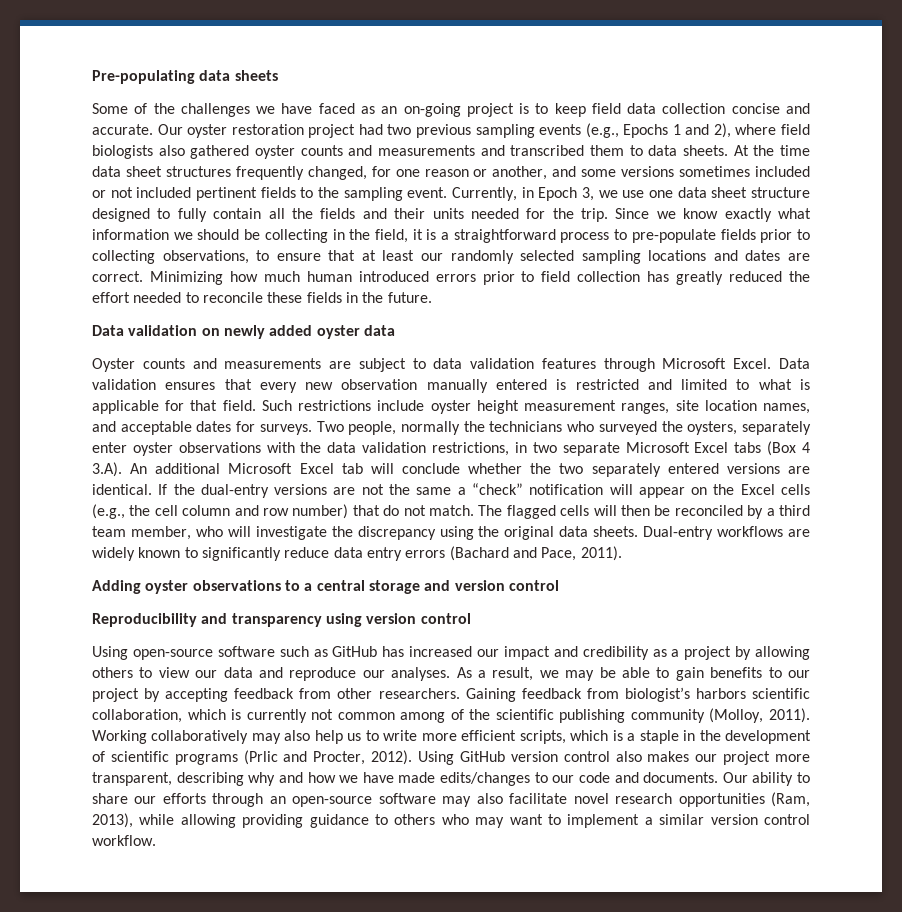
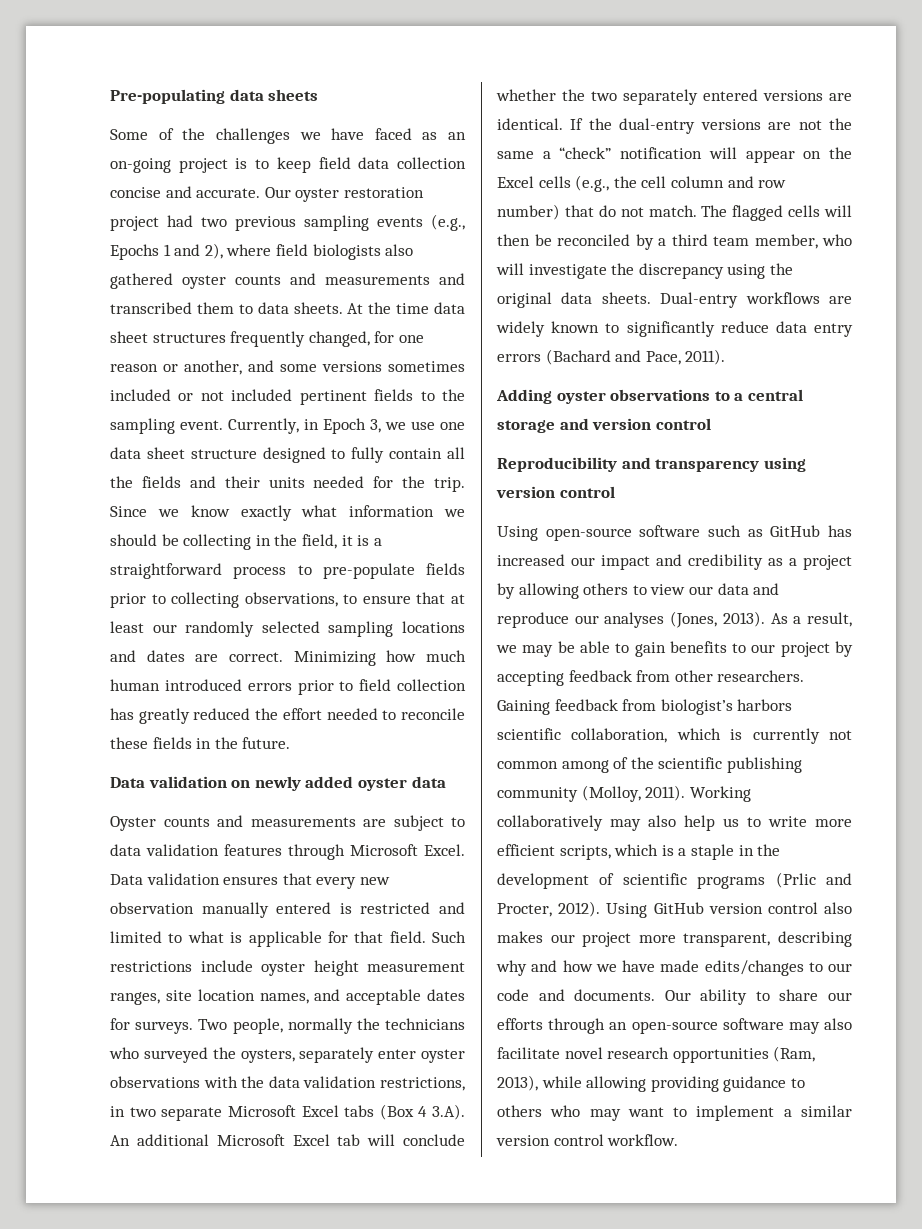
[391,667,451,681] analyses. -> [604,611,765,628] analyses (Jones, 2013).

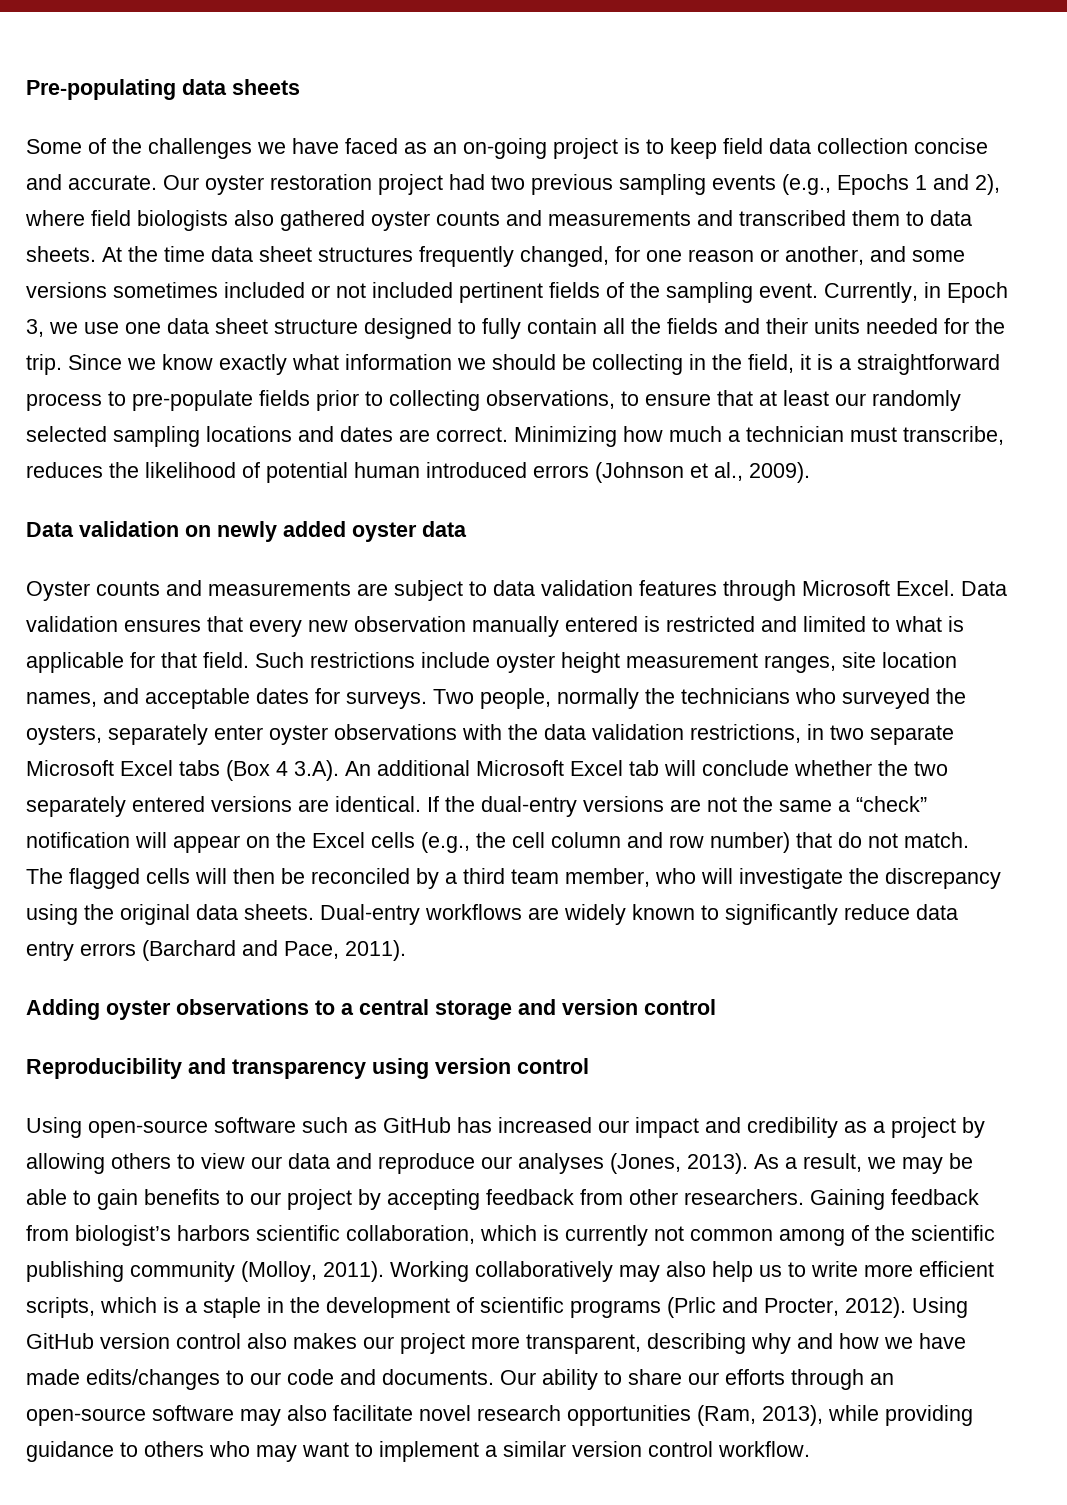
[420,391,435,401] to -> [606,282,624,298] of
[110,679,466,695] [110,708,466,724] [110,737,291,749] human introduced errors prior to field collection has greatly reduced the effort needed to reconcile these fields in the future. -> [728,426,1004,445] [26,462,810,483] a technician must transcribe, reduces the likelihood of potential human introduced errors (Johnson et al., 2009).
[545,349,611,365] (Bachard -> [142,940,236,961] (Barchard
[586,1076,647,1092] allowing -> (879, 1413) none

